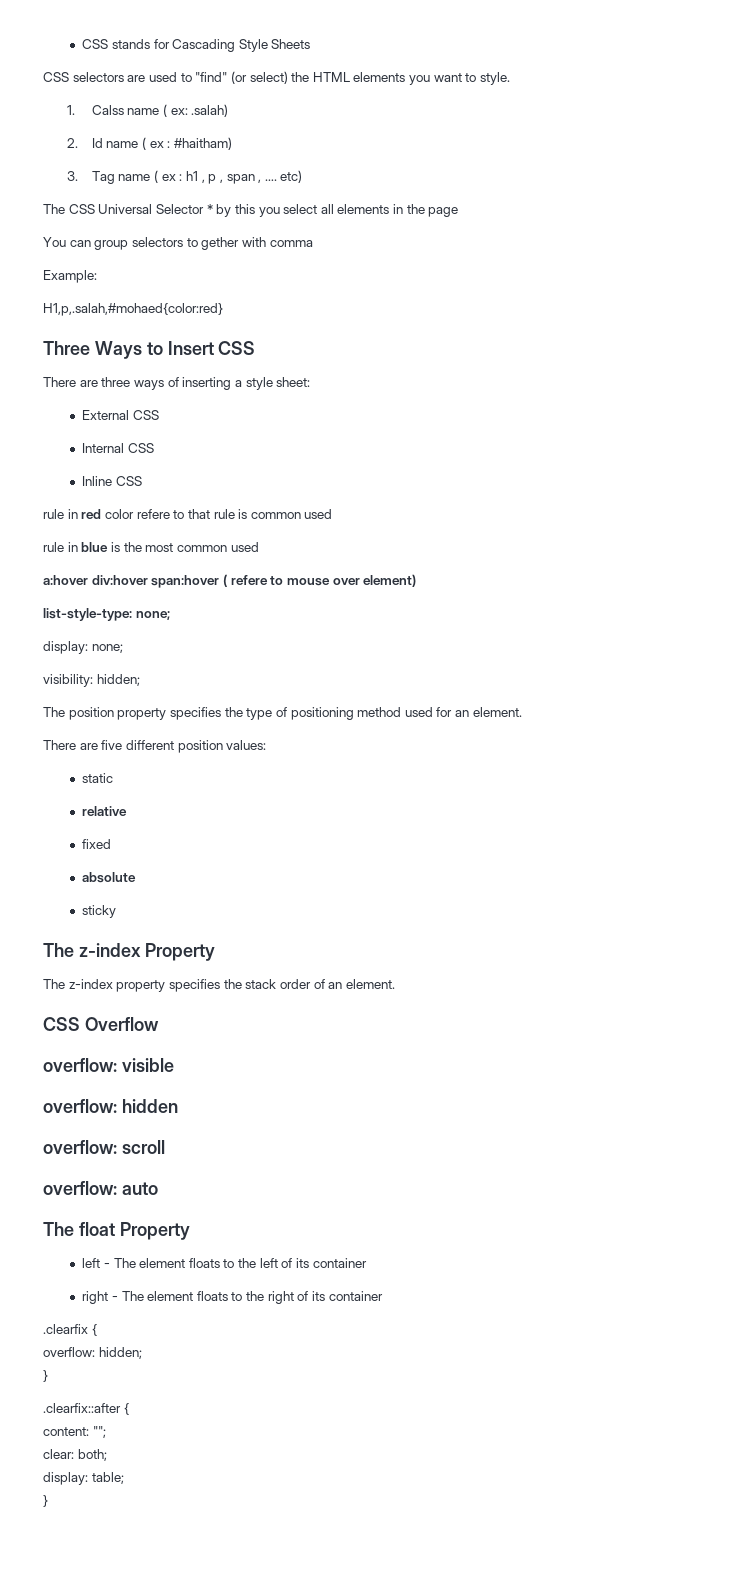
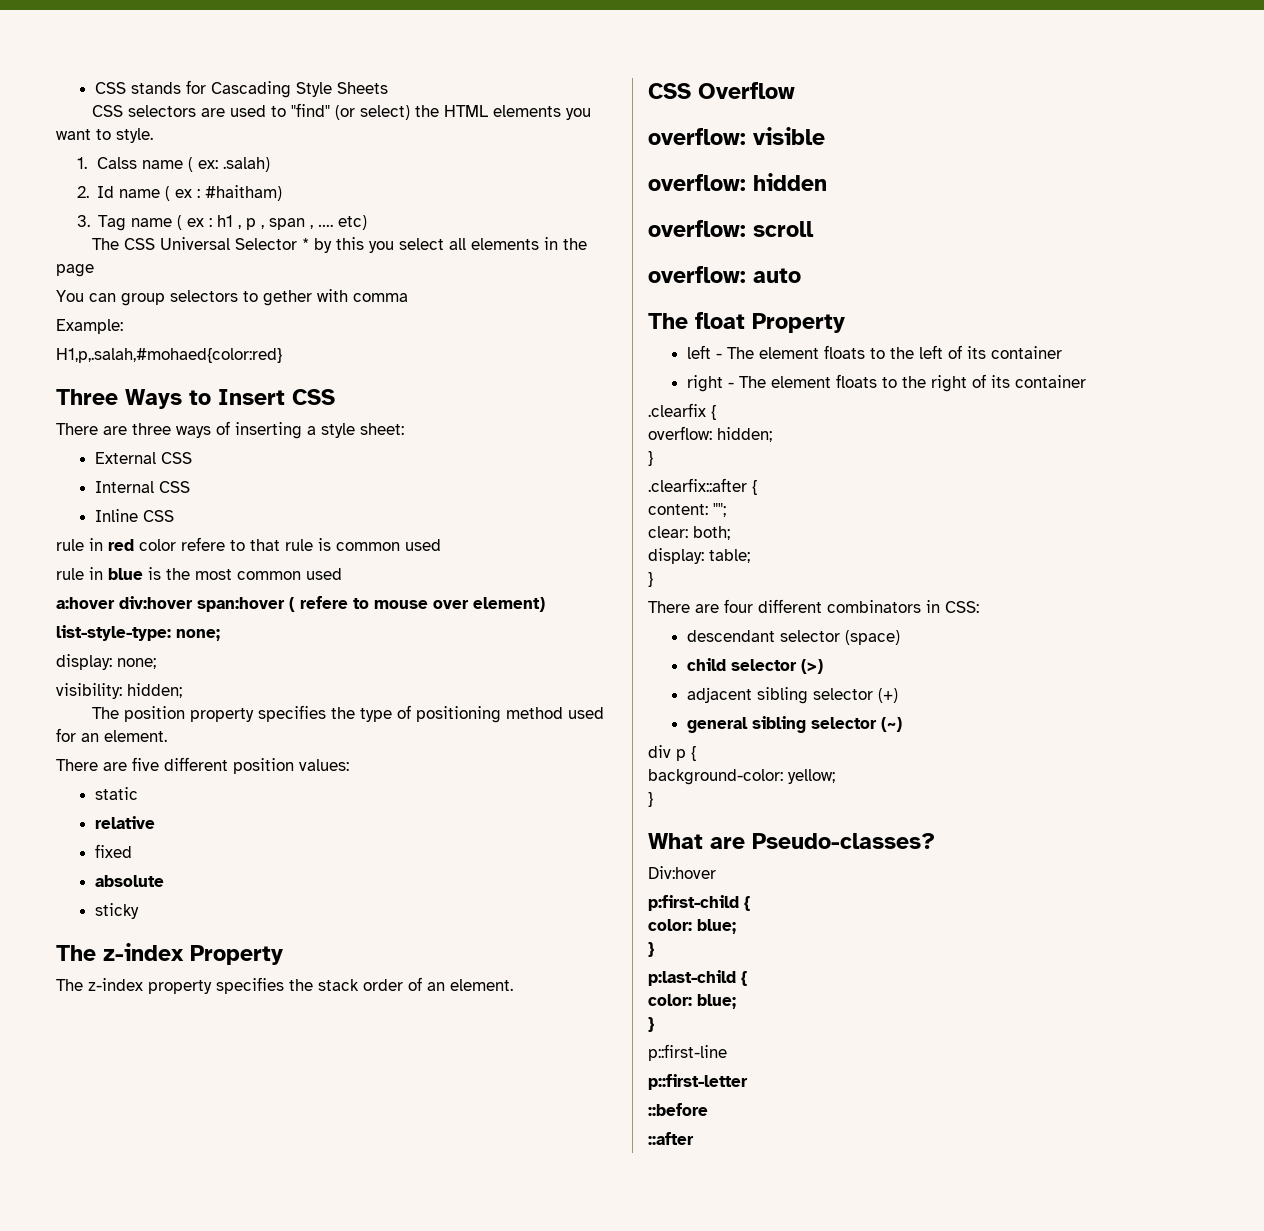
(48, 1501) none -> [648,599,979,613] [687,630,901,645] [687,658,824,674] [687,687,899,704] [687,716,903,733] [648,745,696,761] [648,769,835,785] [648,792,653,807] [648,833,935,849] [648,866,716,879] [648,895,750,911] [648,919,736,934] [648,942,654,957] [648,970,747,986] [648,994,736,1009] [648,1017,654,1032] [648,1044,727,1061] [648,1074,748,1090] [648,1103,708,1116] [648,1132,694,1145] // There are four different combinators in CSS: // descendant selector (space) // child selector (>) // adjacent sibling selector (+) // general sibling selector (~) // div p { // background-color: yellow; // } // What are Pseudo-classes? // Div:hover // p:first-child { // color: blue; // } // p:last-child { // color: blue; // } // p::first-line // p::first-letter // ::before // ::after

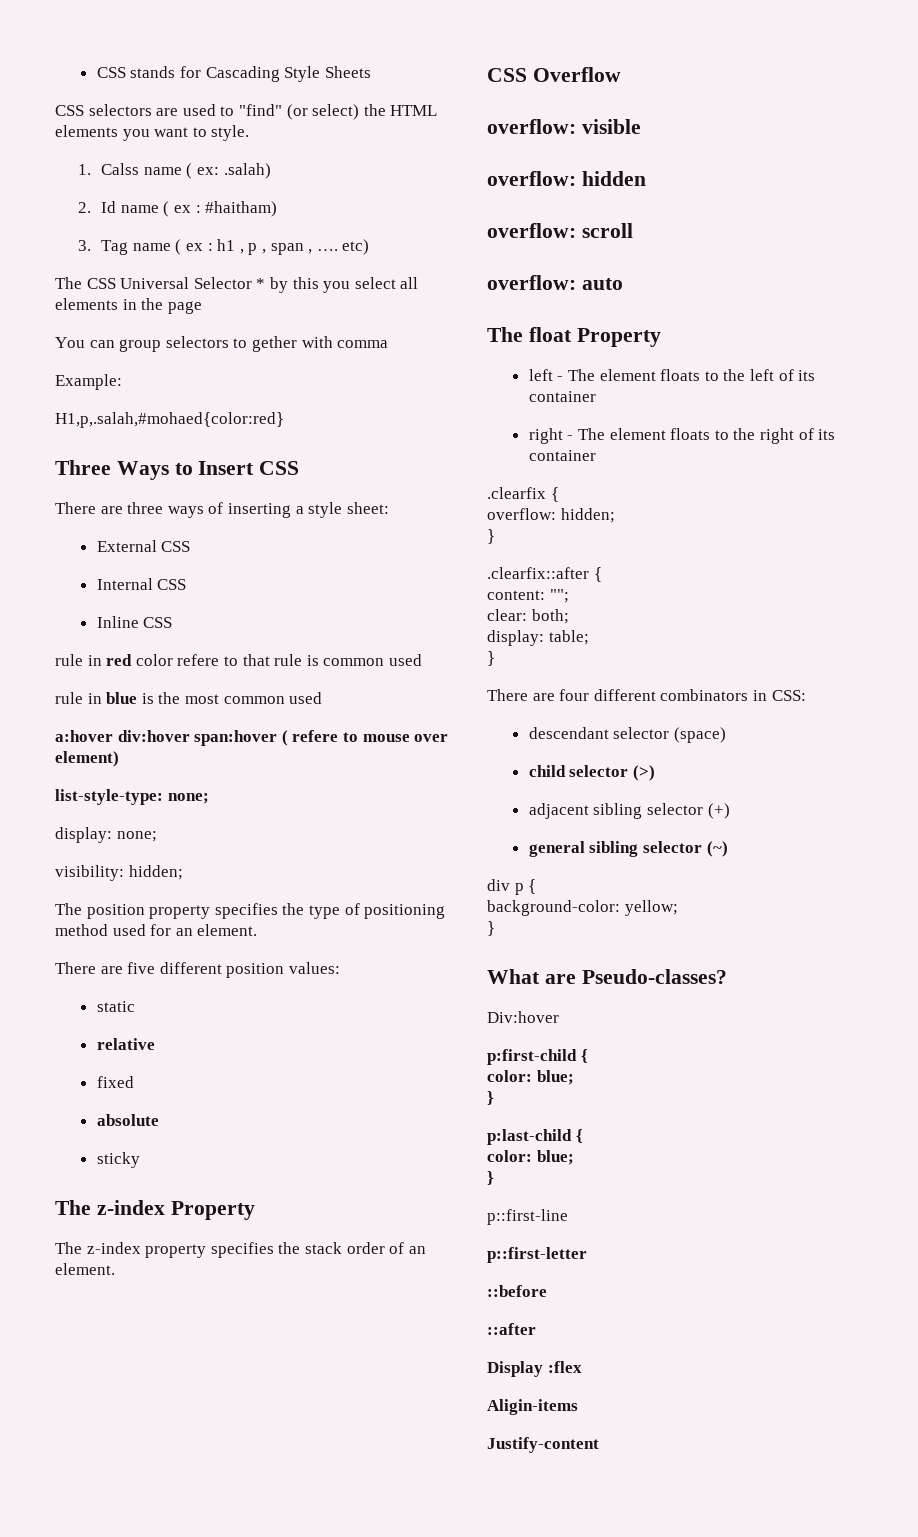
(694, 1138) none -> [487,1361,582,1377] [487,1399,578,1415] [487,1437,599,1453] // Display :flex // Aligin-items // Justify-content

